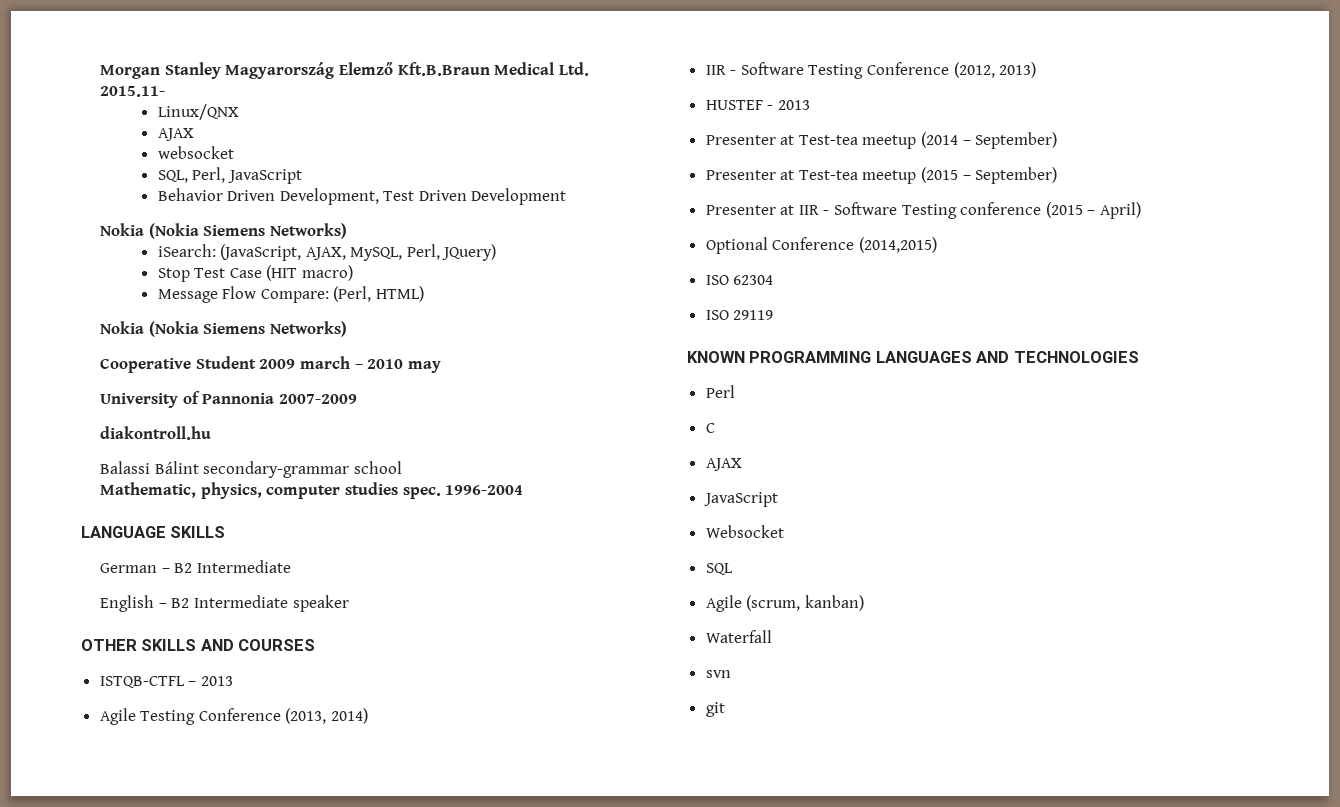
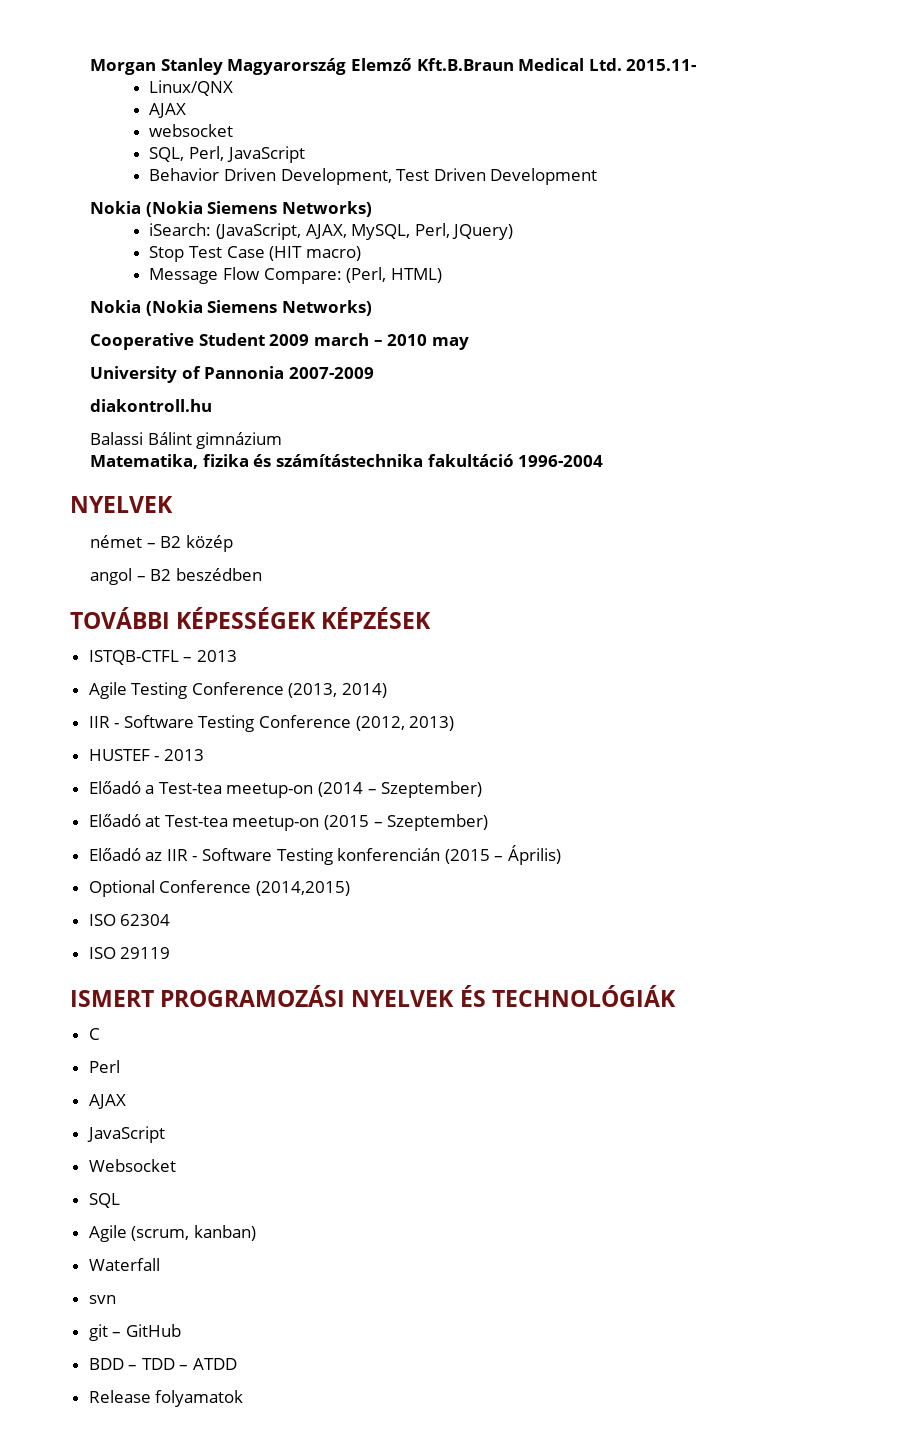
[203,461,403,478] [100,482,524,499] [81,526,226,538] [100,560,292,573] [100,595,349,612] [81,639,316,651] secondary-grammar school // Mathematic, physics, computer studies spec. 1996-2004 // LANGUAGE SKILLS // German – B2 Intermediate // English – B2 Intermediate speaker // OTHER SKILLS AND COURSES -> [196,432,283,449] [90,454,604,469] [70,496,173,513] [90,535,234,552] [90,568,263,585] [70,607,432,629] gimnázium // Matematika, fizika és számítástechnika fakultáció 1996-2004 // NYELVEK // német – B2 közép // angol – B2 beszédben // TOVÁBBI KÉPESSÉGEK KÉPZÉSEK
[705,132,1058,149] [705,167,1058,184] [705,202,1142,219] Presenter at Test-tea meetup (2014 – September) // Presenter at Test-tea meetup (2015 – September) // Presenter at IIR - Software Testing conference (2015 – April) -> [88,781,483,798] [88,814,489,831] [88,845,561,865] Előadó a Test-tea meetup-on (2014 – Szeptember) // Előadó at Test-tea meetup-on (2015 – Szeptember) // Előadó az IIR - Software Testing konferencián (2015 – Április)
[687,351,1139,363] KNOWN PROGRAMMING LANGUAGES AND TECHNOLOGIES -> [70,985,676,1007] [88,1028,100,1040] ISMERT PROGRAMOZÁSI NYELVEK ÉS TECHNOLÓGIÁK // C
[705,423,715,433] // C -> (120, 1066) none
(725, 709) none -> [112,1324,181,1337] [88,1358,238,1370] [88,1390,244,1407] – GitHub // BDD – TDD – ATDD // Release folyamatok

